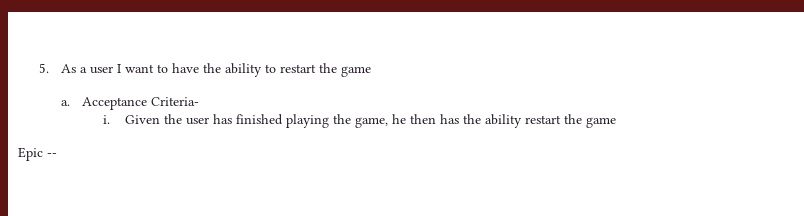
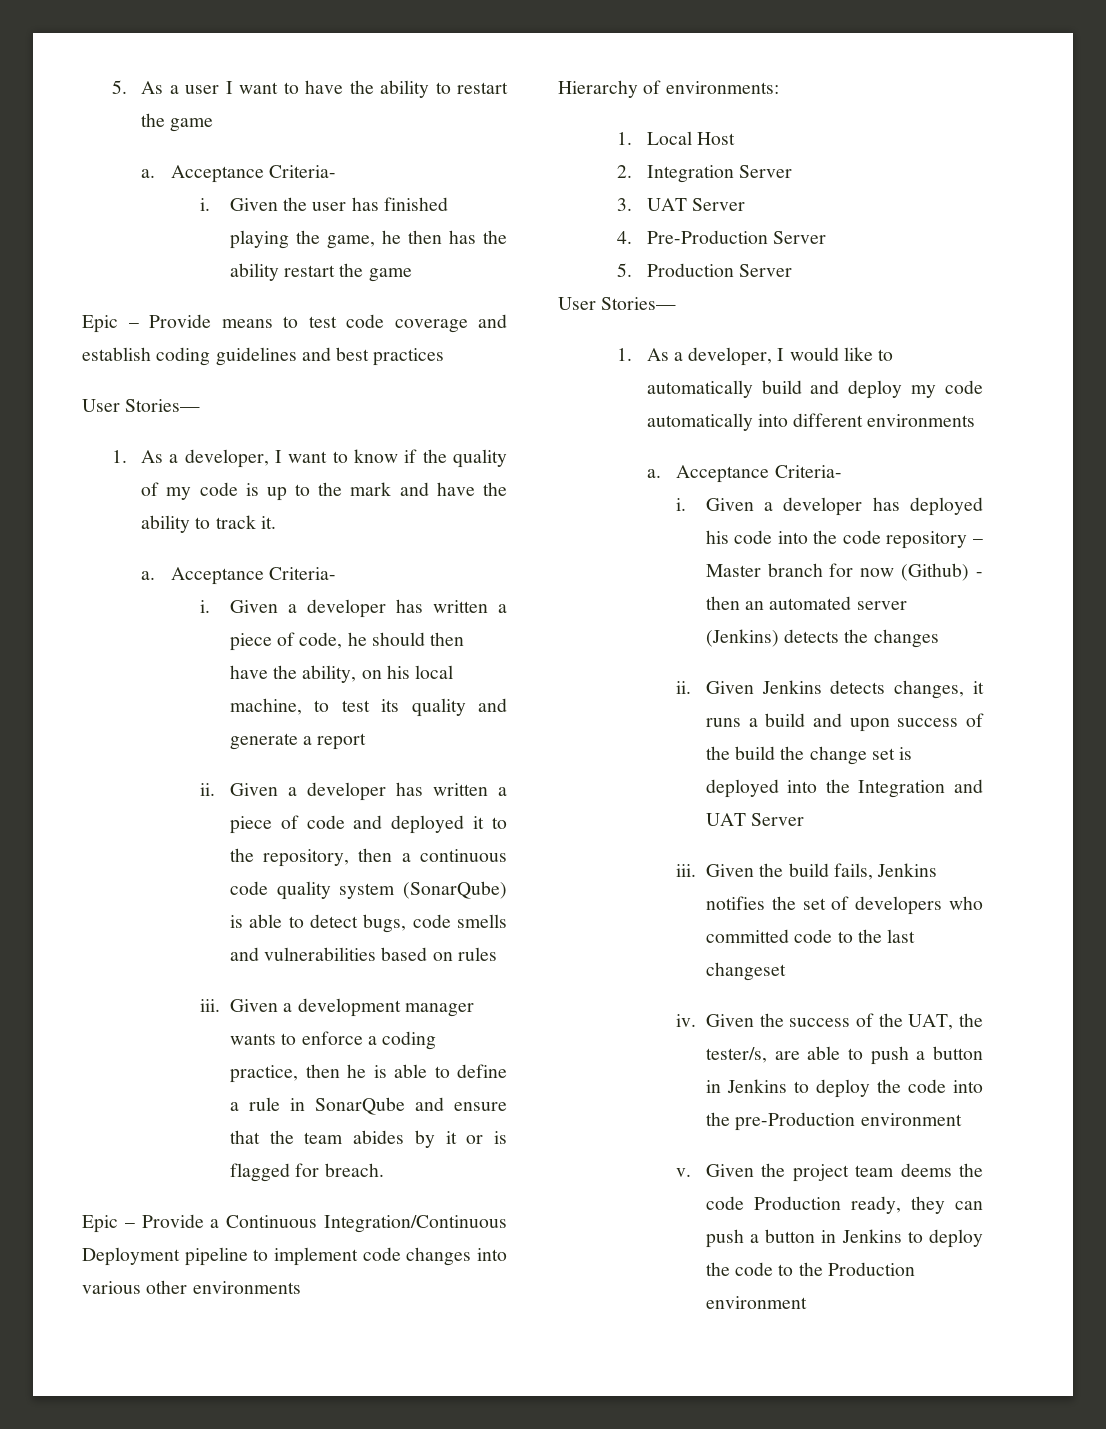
[47,153,57,157] -- -> [128,314,507,333] [82,347,445,366] [82,399,201,412] [111,449,507,468] [141,482,508,501] [141,515,276,533] [141,567,336,585] [200,599,507,618] [229,632,465,651] [229,665,454,683] [229,698,507,717] [229,733,367,750] [200,782,507,801] [229,815,507,834] [229,848,507,867] [229,881,507,900] [229,914,507,933] [229,947,497,961] [200,998,474,1017] [229,1031,437,1050] [229,1064,507,1083] [229,1097,507,1115] [229,1130,508,1148] [229,1163,384,1182] [82,1214,507,1233] [82,1247,508,1266] [82,1280,301,1294] [558,80,779,98] [617,131,735,145] [617,165,792,183] [617,198,745,211] [617,230,826,244] [617,263,792,277] [558,297,677,310] [617,347,894,366] [646,380,983,399] [646,413,976,431] [646,465,842,483] [676,497,983,516] [705,530,983,549] [705,563,983,581] [705,596,907,610] [705,629,939,648] [676,680,984,699] [705,713,984,732] [705,746,913,765] [705,779,983,798] [705,813,805,826] [676,863,938,880] [705,896,983,915] [705,929,916,943] [705,962,786,981] [676,1013,983,1030] [705,1046,983,1065] [705,1079,983,1098] [705,1112,962,1131] [676,1163,983,1182] [705,1196,983,1214] [705,1229,983,1248] [705,1262,915,1276] [705,1296,807,1309] – Provide means to test code coverage and establish coding guidelines and best practices // User Stories— // 1. As a developer, I want to know if the quality of my code is up to the mark and have the ability to track it. // a. Acceptance Criteria- // i. Given a developer has written a piece of code, he should then have the ability, on his local machine, to test its quality and generate a report // ii. Given a developer has written a piece of code and deployed it to the repository, then a continuous code quality system (SonarQube) is able to detect bugs, code smells and vulnerabilities based on rules // iii. Given a development manager wants to enforce a coding practice, then he is able to define a rule in SonarQube and ensure that the team abides by it or is flagged for breach. // Epic – Provide a Continuous Integration/Continuous Deployment pipeline to implement code changes into various other environments // Hierarchy of environments: // 1. Local Host // 2. Integration Server // 3. UAT Server // 4. Pre-Production Server // 5. Production Server // User Stories— // 1. As a developer, I would like to automatically build and deploy my code automatically into different environments // a. Acceptance Criteria- // i. Given a developer has deployed his code into the code repository – Master branch for now (Github) - then an automated server (Jenkins) detects the changes // ii. Given Jenkins detects changes, it runs a build and upon success of the build the change set is deployed into the Integration and UAT Server // iii. Given the build fails, Jenkins notifies the set of developers who committed code to the last changeset // iv. Given the success of the UAT, the tester/s, are able to push a button in Jenkins to deploy the code into the pre-Production environment // v. Given the project team deems the code Production ready, they can push a button in Jenkins to deploy the code to the Production environment

